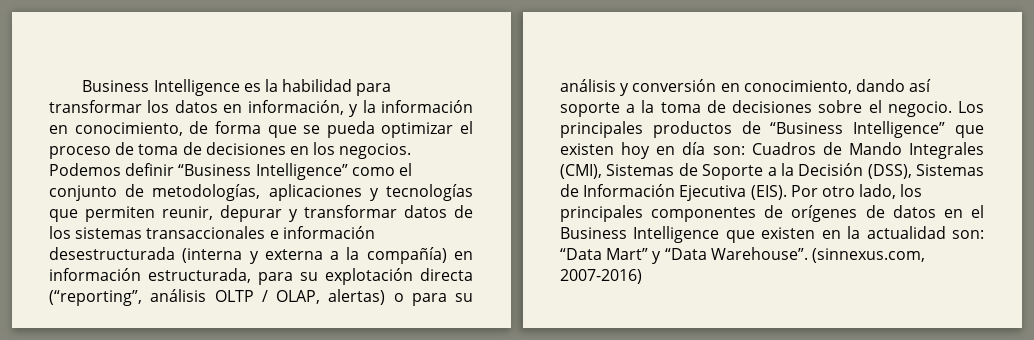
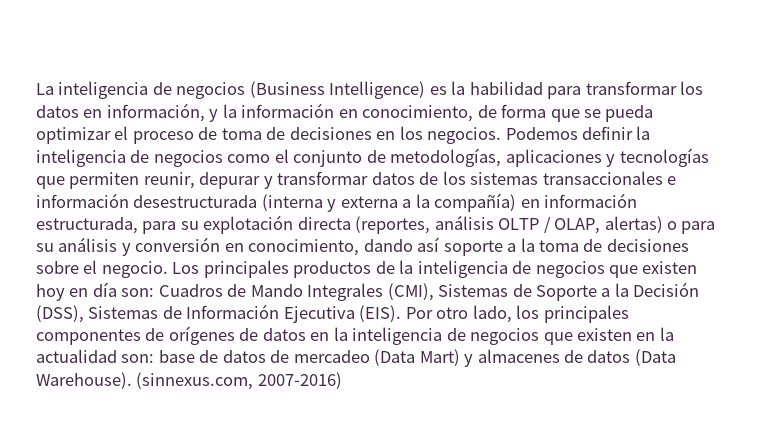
[82,79,240,96] Business Intelligence -> [36,81,426,99] La inteligencia de negocios (Business Intelligence)
[178,163,348,180] “Business Intelligence” -> [636,126,651,140] [36,149,223,167] la inteligencia de negocios
[49,290,142,306] (“reporting”, -> [355,216,431,234] (reportes,
[770,121,946,138] “Business Intelligence” -> [399,260,605,278] la inteligencia de negocios
[971,205,985,218] [560,226,720,243] el Business Intelligence -> [333,327,540,345] la inteligencia de negocios
[560,247,808,264] “Data Mart” y “Data Warehouse”. -> [158,349,676,367] [36,372,132,389] base de datos de mercadeo (Data Mart) y almacenes de datos (Data Warehouse).

